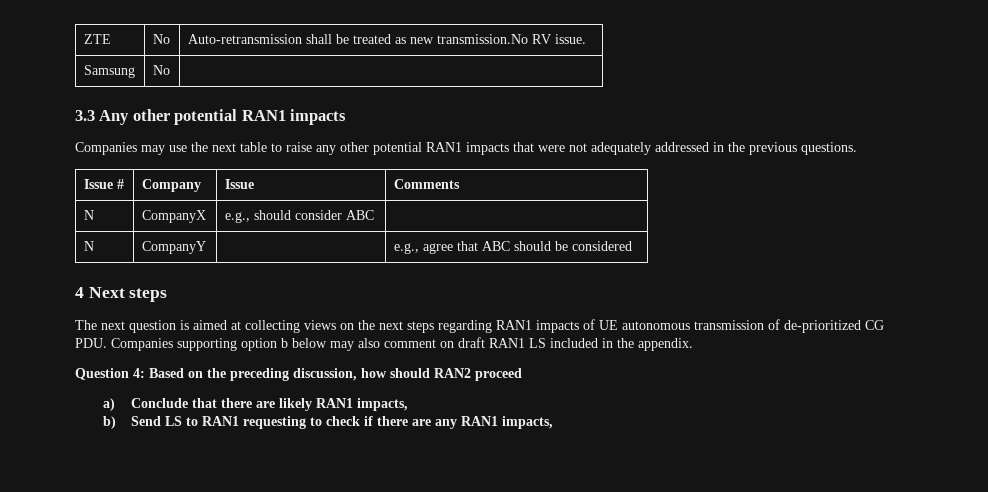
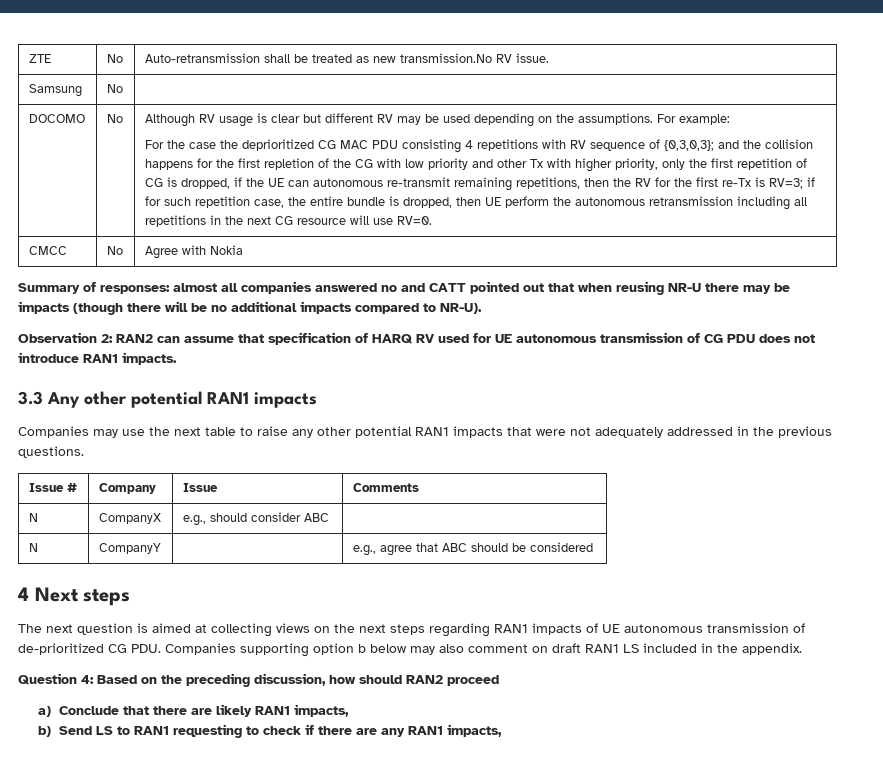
(170, 70) none -> [28,114,85,123] [106,114,123,123] [144,113,730,127] [144,139,813,153] [144,158,807,172] [144,177,815,191] [144,196,807,210] [144,215,432,227] [28,246,67,255] [106,246,123,255] [144,245,243,259] [18,281,790,295] [18,301,482,315] [18,332,815,345] [18,352,177,365] // DOCOMO | No | Although RV usage is clear but different RV may be used depending on the assumptions. For example: // For the case the deprioritized CG MAC PDU consisting 4 repetitions with RV sequence of {0,3,0,3}; and the collision happens for the first repletion of the CG with low priority and other Tx with higher priority, only the first repetition of CG is dropped, if the UE can autonomous re-transmit remaining repetitions, then the RV for the first re-Tx is RV=3; if for such repetition case, the entire bundle is dropped, then UE perform the autonomous retransmission including all repetitions in the next CG resource will use RV=0. // CMCC | No | Agree with Nokia // Summary of responses: almost all companies answered no and CATT pointed out that when reusing NR-U there may be impacts (though there will be no additional impacts compared to NR-U). // Observation 2: RAN2 can assume that specification of HARQ RV used for UE autonomous transmission of CG PDU does not introduce RAN1 impacts.

